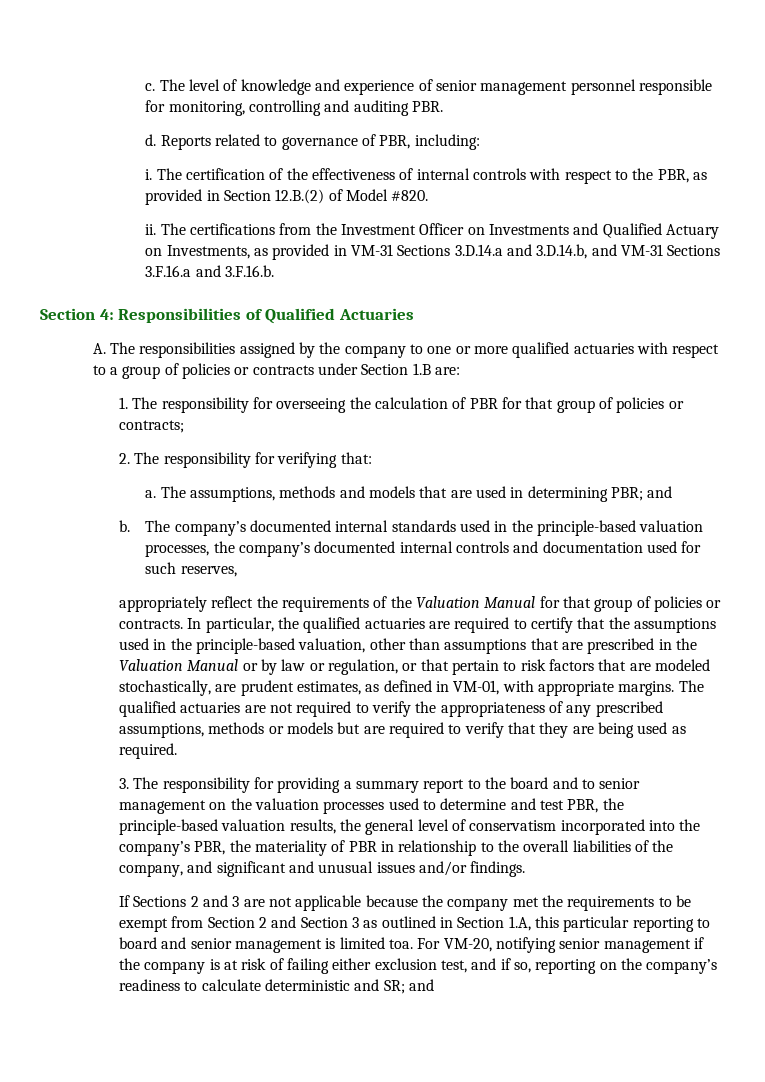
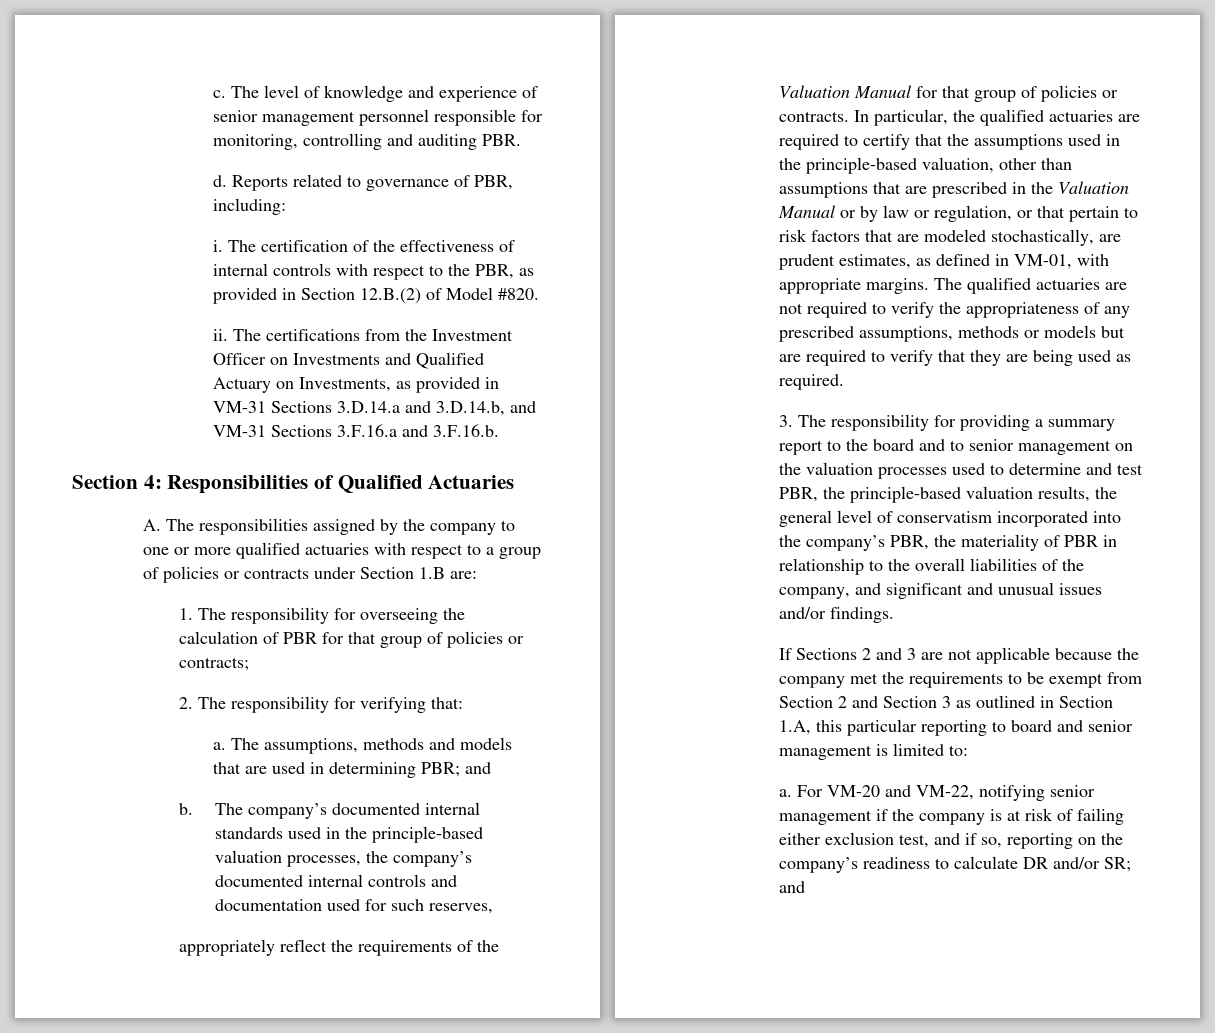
[389,938,492,952] toa. For VM-20, -> [948,745,968,756] [778,785,974,800] to: // a. For VM-20 and VM-22,
[265,979,380,991] deterministic and -> [1022,857,1100,869] DR and/or

